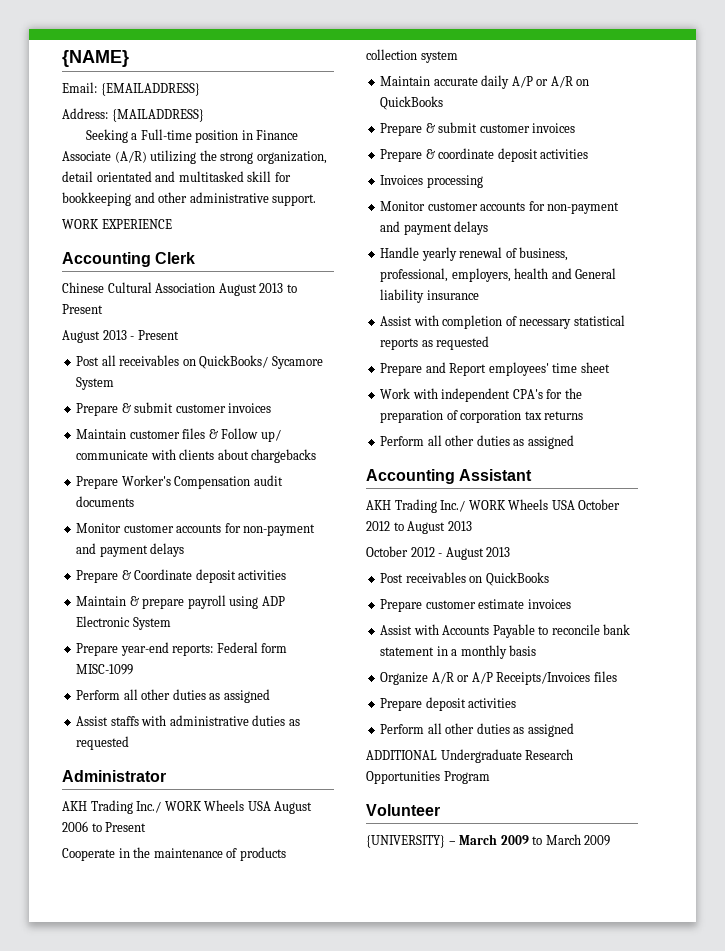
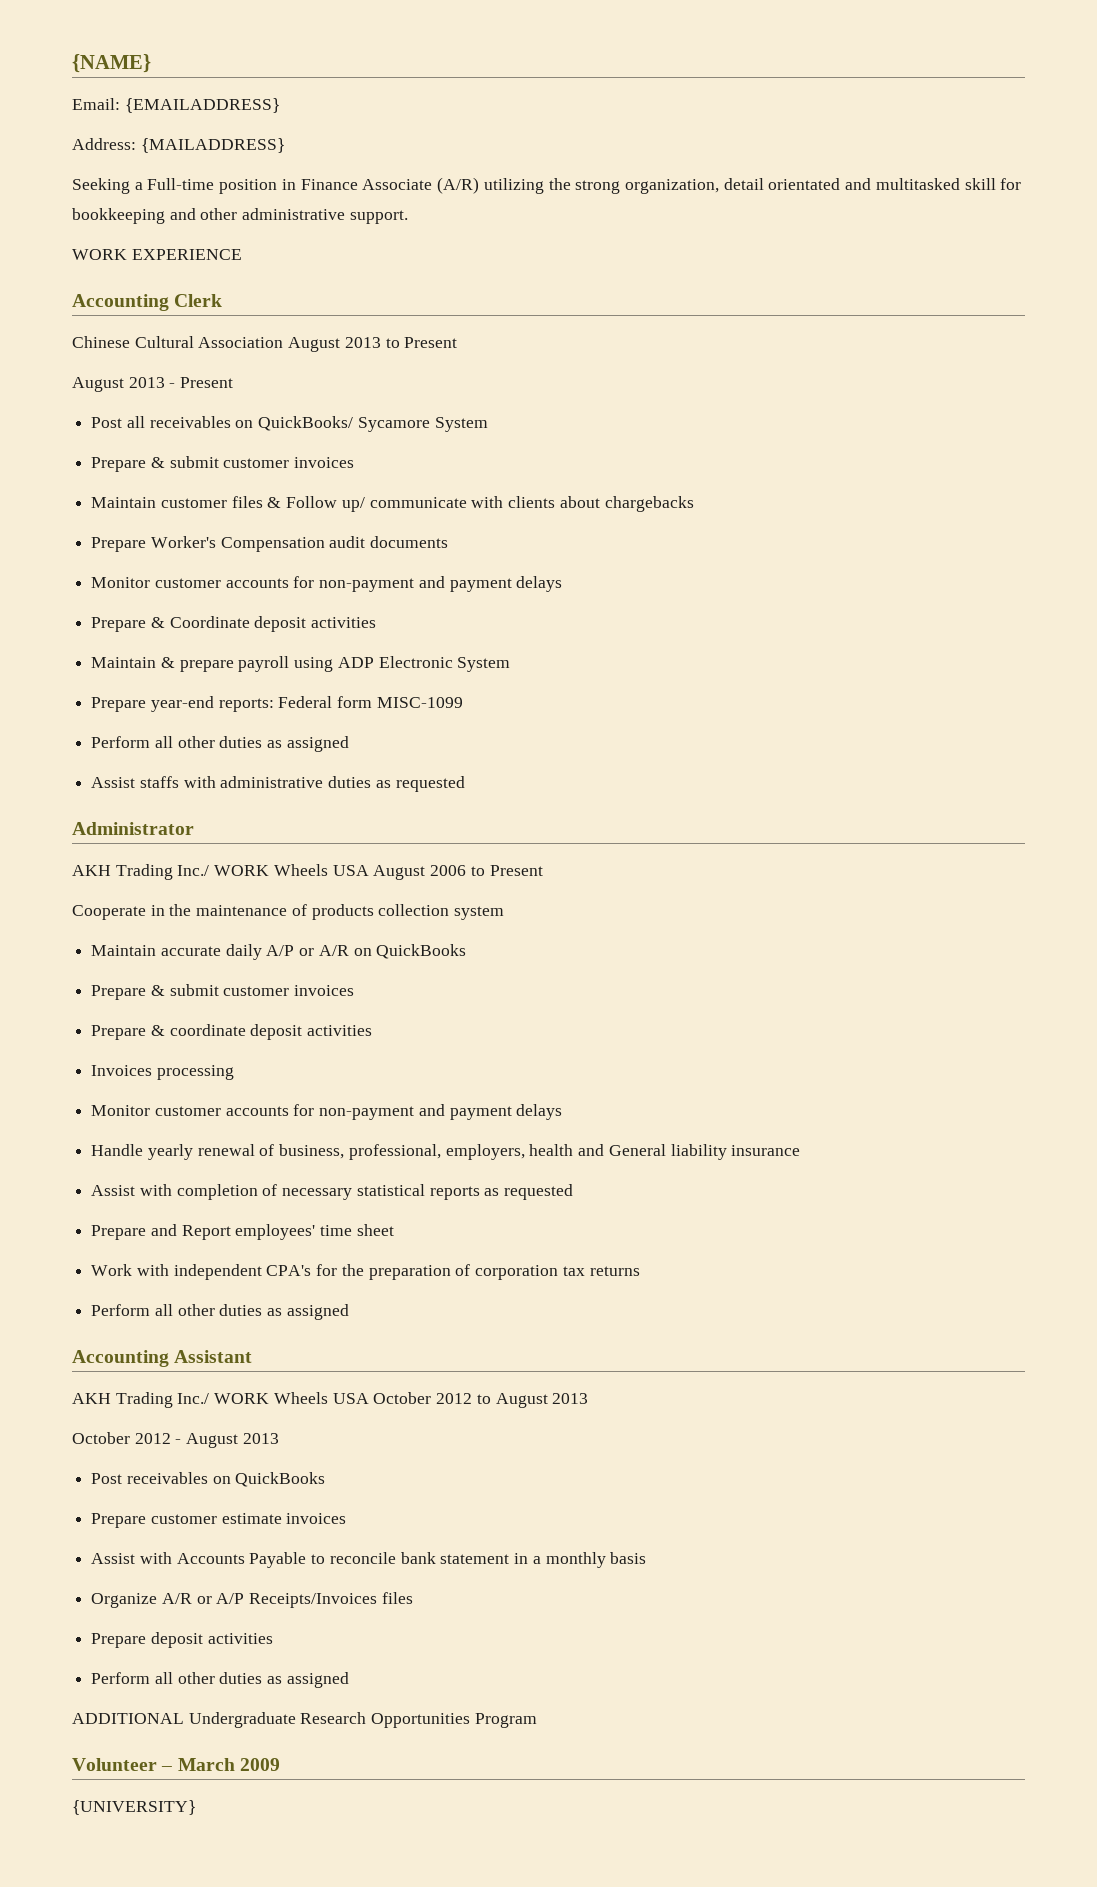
[366,835,445,848] // {UNIVERSITY} -> (157, 1764) none
[532,834,611,846] to March 2009 -> [72,1800,196,1815] // {UNIVERSITY}

